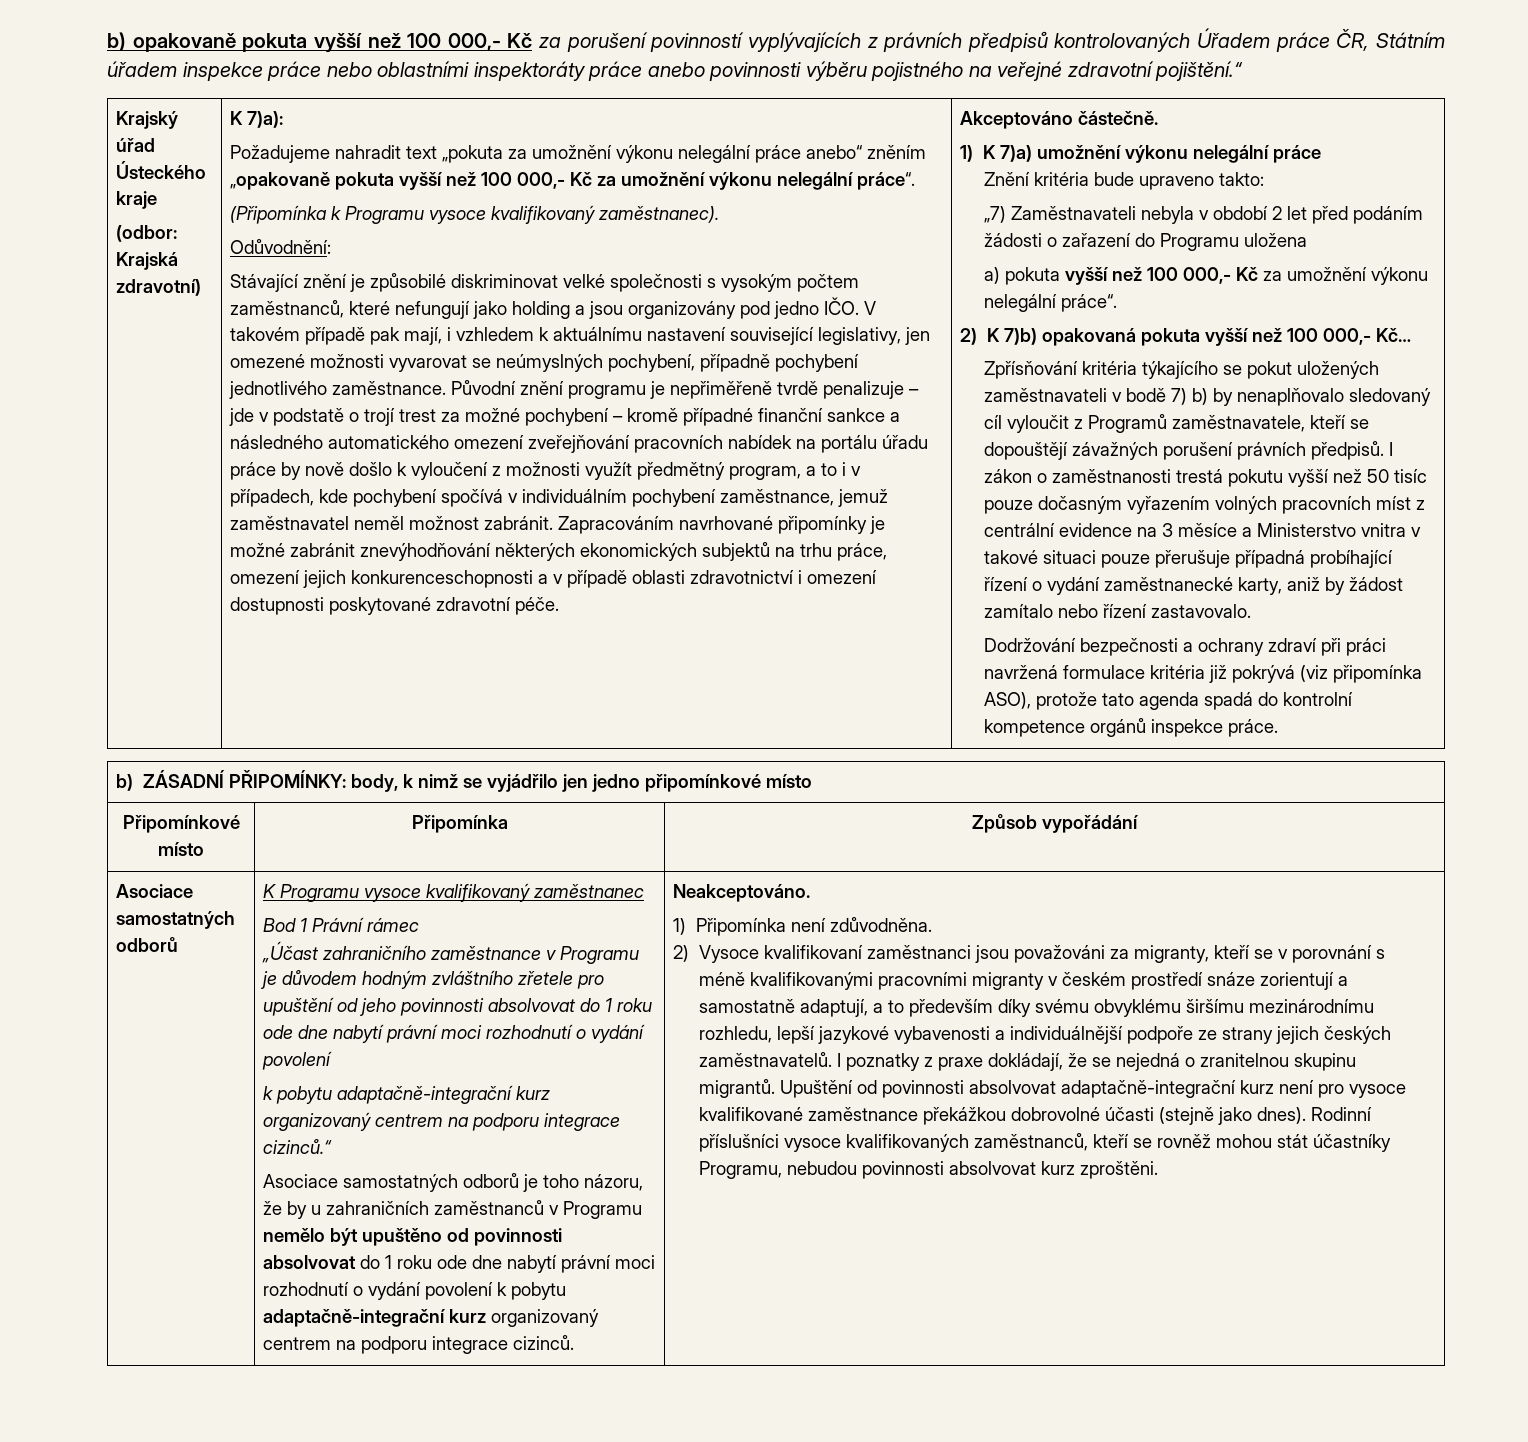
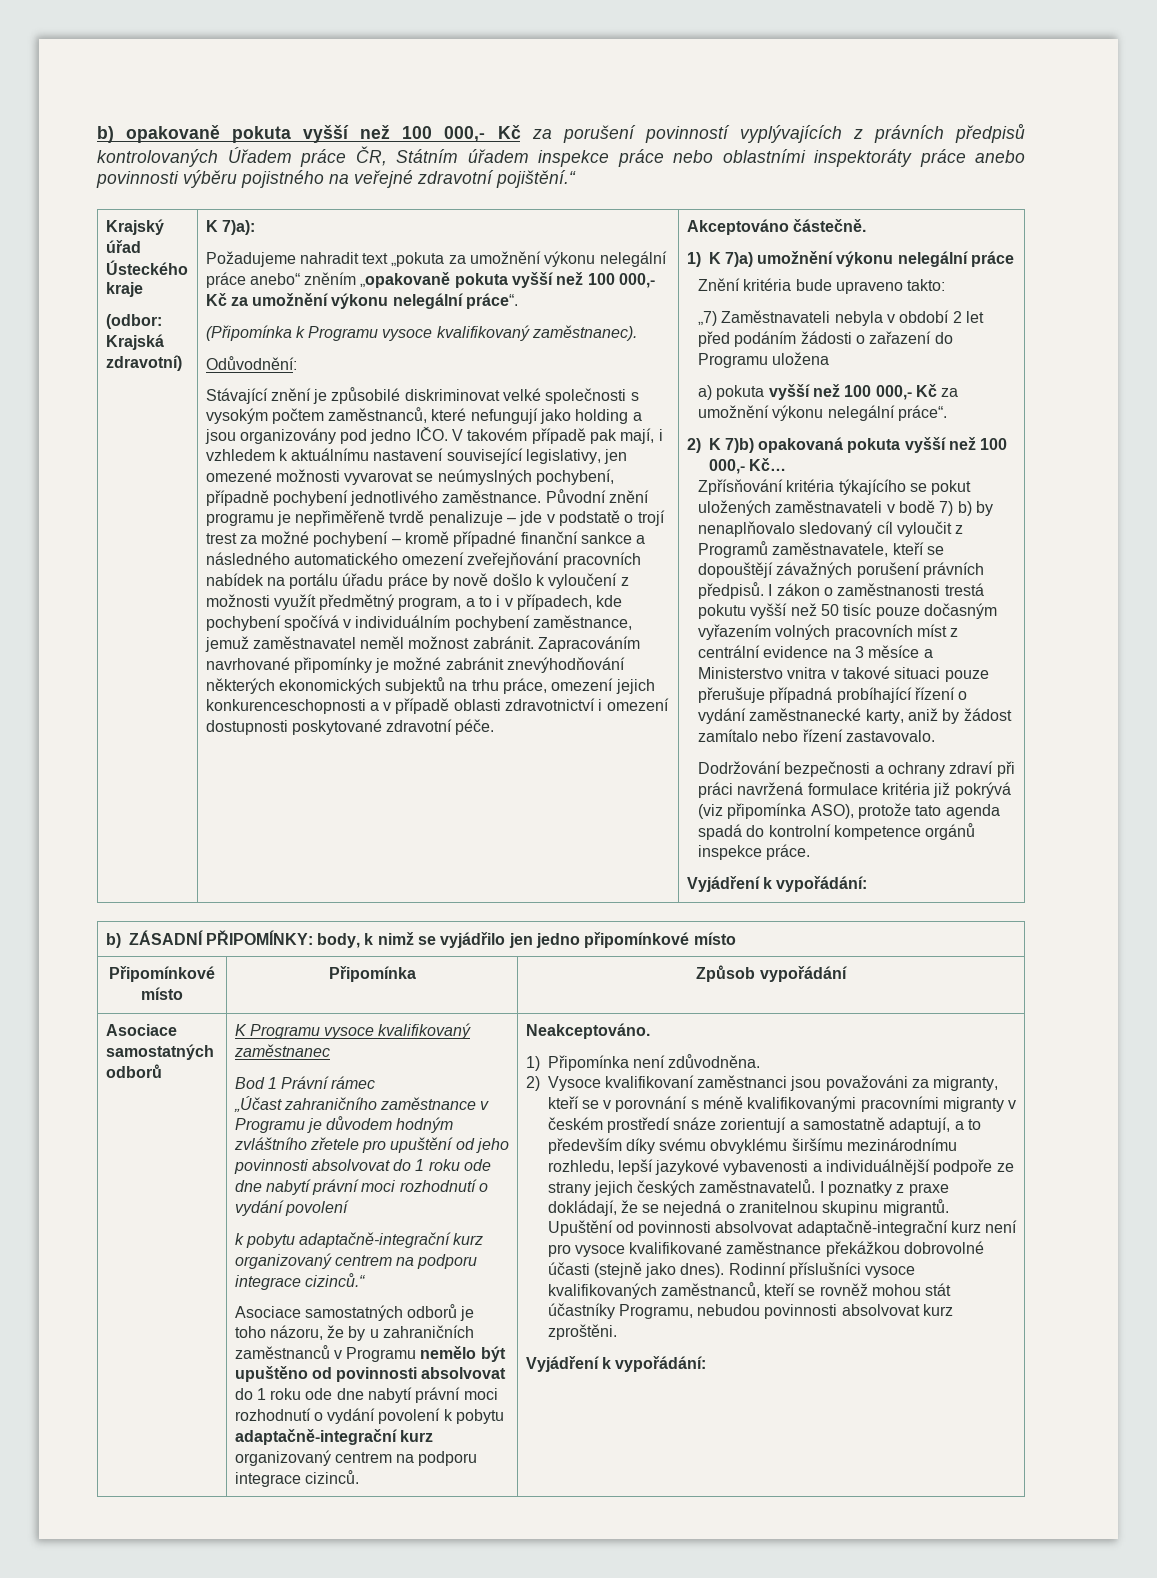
(1279, 728) none -> [686,876,868,892] // Vyjádření k vypořádání:
(1158, 1170) none -> [525,1356,707,1372] // Vyjádření k vypořádání:

